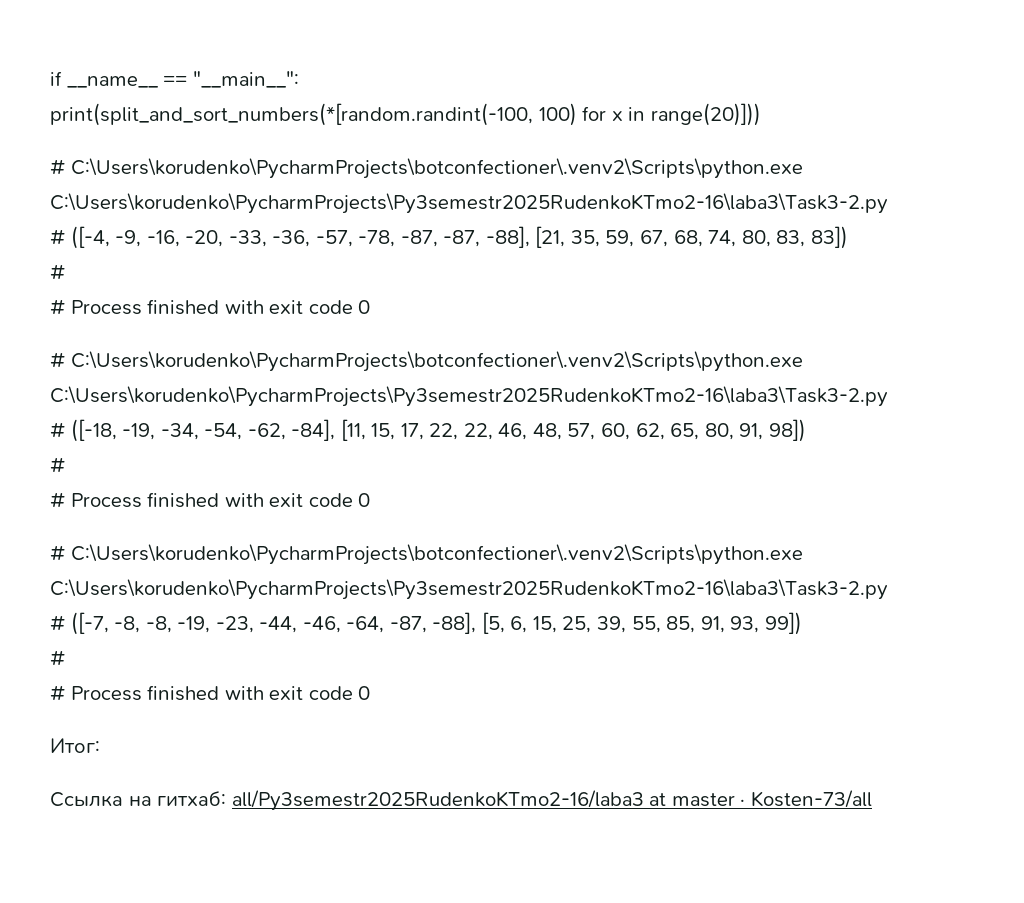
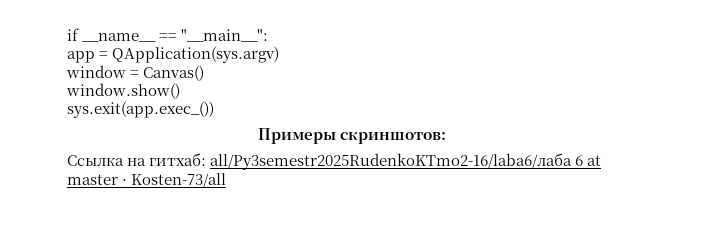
[50,103,761,126] [50,158,803,179] [50,193,888,214] [50,226,848,249] [50,264,65,280] [50,299,371,315] [50,351,803,372] [50,386,888,407] [50,419,806,442] [50,457,65,473] [50,492,371,508] [50,544,803,565] [50,579,888,600] [50,612,802,635] [50,650,65,666] [50,685,371,701] [50,738,100,753] print(split_and_sort_numbers(*[random.randint(-100, 100) for x in range(20)])) // # C:\Users\korudenko\PycharmProjects\botconfectioner\.venv2\Scripts\python.exe C:\Users\korudenko\PycharmProjects\Py3semestr2025RudenkoKTmo2-16\laba3\Task3-2.py // # ([-4, -9, -16, -20, -33, -36, -57, -78, -87, -87, -88], [21, 35, 59, 67, 68, 74, 80, 83, 83]) // # // # Process finished with exit code 0 // # C:\Users\korudenko\PycharmProjects\botconfectioner\.venv2\Scripts\python.exe C:\Users\korudenko\PycharmProjects\Py3semestr2025RudenkoKTmo2-16\laba3\Task3-2.py // # ([-18, -19, -34, -54, -62, -84], [11, 15, 17, 22, 22, 46, 48, 57, 60, 62, 65, 80, 91, 98]) // # // # Process finished with exit code 0 // # C:\Users\korudenko\PycharmProjects\botconfectioner\.venv2\Scripts\python.exe C:\Users\korudenko\PycharmProjects\Py3semestr2025RudenkoKTmo2-16\laba3\Task3-2.py // # ([-7, -8, -8, -19, -23, -44, -46, -64, -87, -88], [5, 6, 15, 25, 39, 55, 85, 91, 93, 99]) // # // # Process finished with exit code 0 // Итог: -> [67,46,280,63] [66,65,205,81] [66,83,180,99] [67,101,214,118] [257,128,447,144] app = QApplication(sys.argv) // window = Canvas() // window.show() // sys.exit(app.exec_()) // Примеры скриншотов:
[231,790,644,811] all/Py3semestr2025RudenkoKTmo2-16/laba3 -> [210,153,584,170] all/Py3semestr2025RudenkoKTmo2-16/laba6/лаба 6

